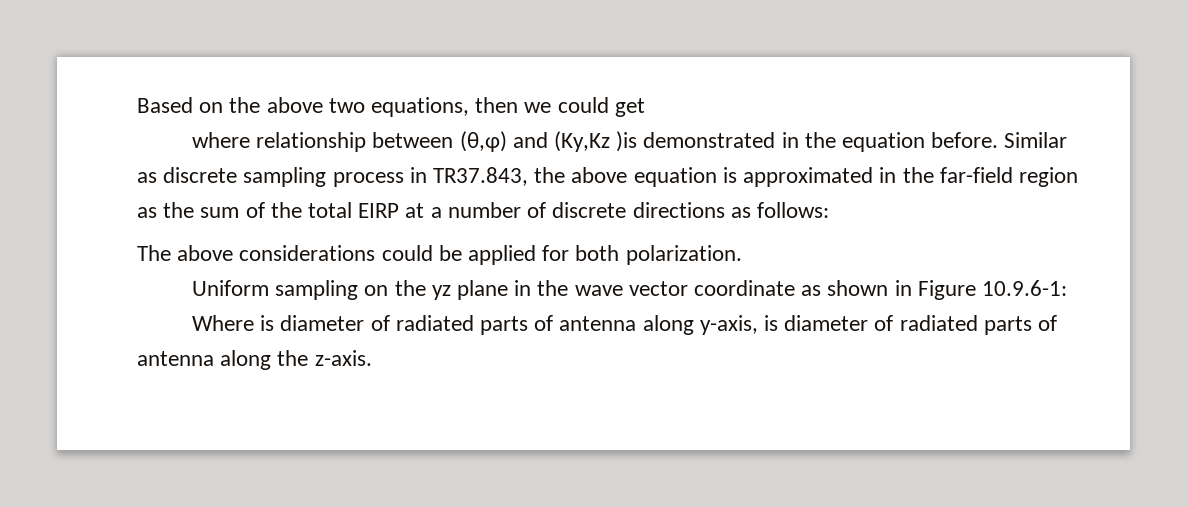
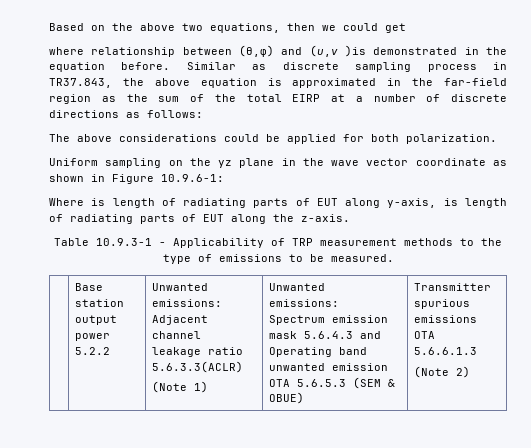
[554,131,611,152] (Ky,Kz -> [309,45,338,57] (u,v
[280,315,637,335] diameter of radiated parts of antenna -> [112,198,338,208] length of radiating parts of EUT
[784,315,1058,335] [137,351,214,366] diameter of radiated parts of antenna -> [464,198,507,208] [49,214,224,224] length of radiating parts of EUT
(372, 358) none -> [54,238,502,248] [162,254,394,264] [74,283,103,291] [74,299,124,307] [74,315,117,325] [74,333,110,341] [74,347,110,355] [151,283,208,291] [151,299,222,307] [151,315,208,325] [151,331,201,339] [151,347,243,357] [151,361,243,373] [151,381,208,393] [268,283,325,291] [268,299,339,307] [268,315,388,325] [268,331,381,339] [268,347,367,357] [268,363,388,371] [268,377,395,389] [268,392,304,404] [413,283,491,291] [413,299,470,309] [413,315,477,323] [413,331,435,339] [413,347,477,355] [413,366,470,378] // Table 10.9.3-1 - Applicability of TRP measurement methods to the type of emissions to be measured. // | Base station output power 5.2.2 | Unwanted emissions: Adjacent channel leakage ratio 5.6.3.3(ACLR) // (Note 1) | Unwanted emissions: Spectrum emission mask 5.6.4.3 and Operating band unwanted emission OTA 5.6.5.3 (SEM & OBUE) | Transmitter spurious emissions OTA 5.6.6.1.3 // (Note 2)

